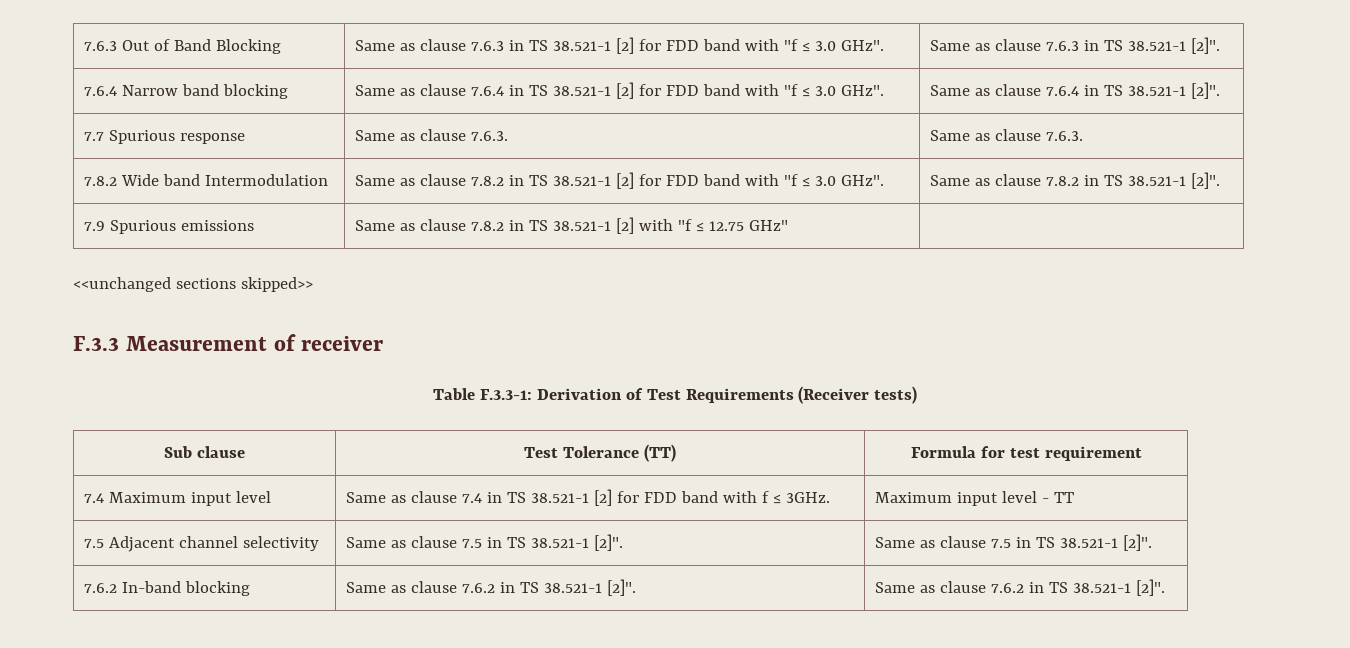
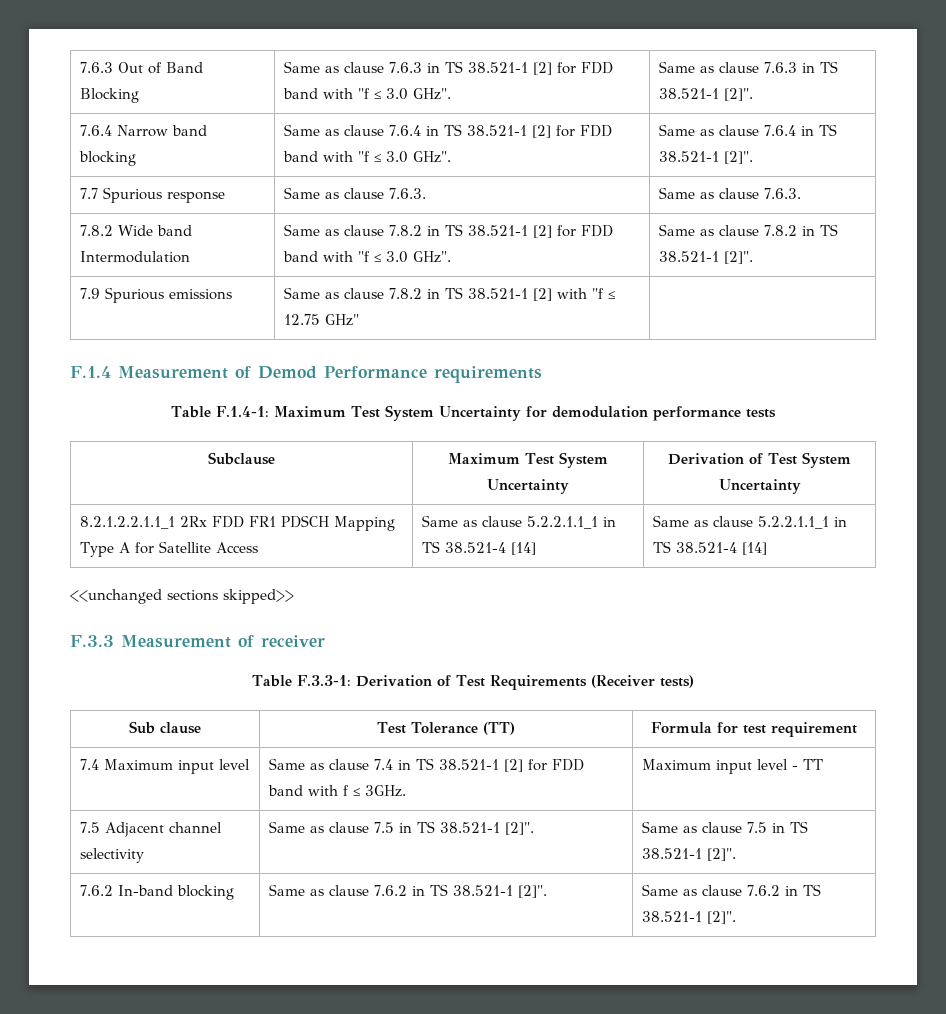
(789, 225) none -> [70,366,542,383] [171,405,776,421] [208,452,275,465] [448,452,608,468] [487,479,569,494] [668,452,851,468] [718,479,801,494] [80,515,396,531] [80,541,259,557] [422,515,617,529] [422,541,537,555] [653,515,848,529] [653,541,768,555] // F.1.4 Measurement of Demod Performance requirements // Table F.1.4-1: Maximum Test System Uncertainty for demodulation performance tests // Subclause | Maximum Test System Uncertainty | Derivation of Test System Uncertainty // 8.2.1.2.2.1.1_1 2Rx FDD FR1 PDSCH Mapping Type A for Satellite Access | Same as clause 5.2.2.1.1_1 in TS 38.521-4 [14] | Same as clause 5.2.2.1.1_1 in TS 38.521-4 [14]

